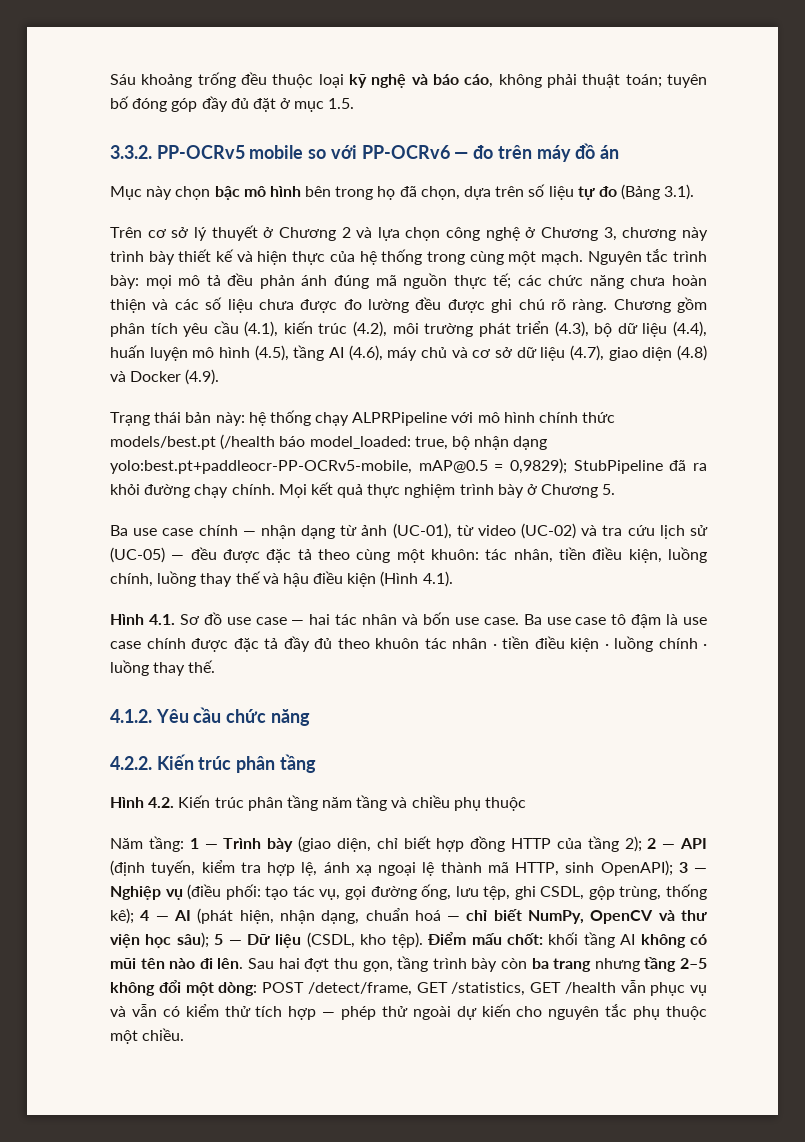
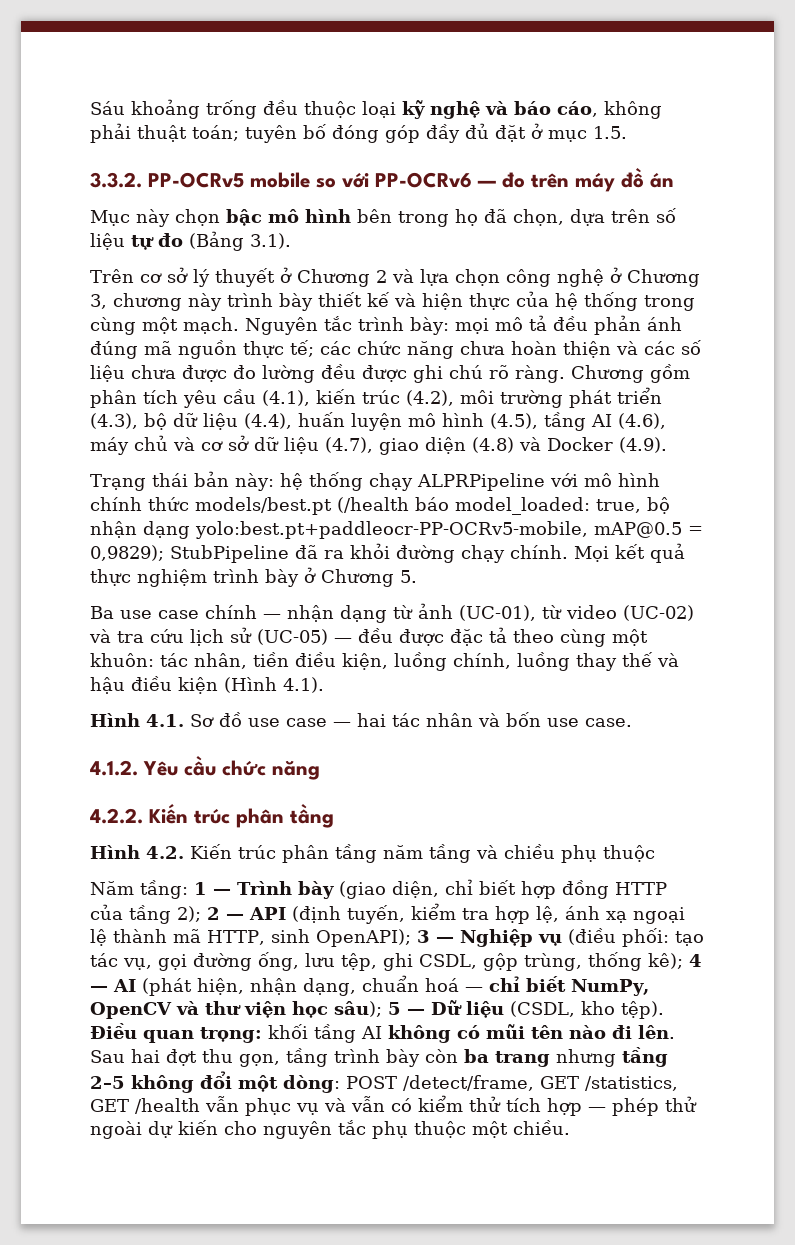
[523,614,707,628] [110,636,707,652] [110,660,216,676] Ba use case tô đậm là use case chính được đặc tả đầy đủ theo khuôn tác nhân · tiền điều kiện · luồng chính · luồng thay thế. -> (632, 722) none
[427,932,543,945] Điểm mấu chốt: -> [90,1023,262,1043] Điều quan trọng:

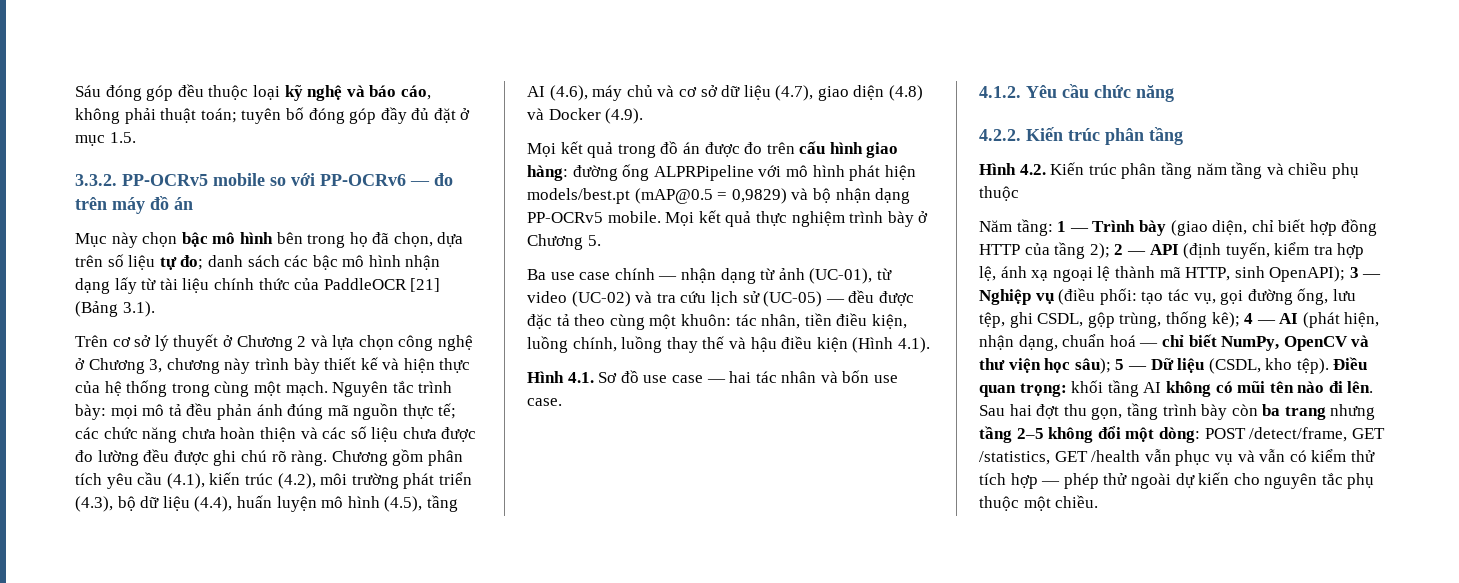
[131,99,257,119] khoảng trống -> [105,85,174,101] đóng góp
[158,233,183,247] đo -> [180,255,441,270] [75,277,441,294] đo; danh sách các bậc mô hình nhận dạng lấy từ tài liệu chính thức của PaddleOCR [21]
[90,471,660,491] [90,497,670,515] [90,521,703,539] [90,543,568,563] Trạng thái bản này: hệ thống chạy ALPRPipeline với mô hình chính thức models/best.pt (/health báo model_loaded: true, bộ nhận dạng yolo:best.pt+paddleocr-PP-OCRv5-mobile, mAP@0.5 = 0,9829); StubPipeline đã ra khỏi đường chạy chính. -> [527,141,899,158] [527,164,916,181] [527,188,911,204] [527,211,661,223] Mọi kết quả trong đồ án được đo trên cấu hình giao hàng: đường ống ALPRPipeline với mô hình phát hiện models/best.pt (mAP@0.5 = 0,9829) và bộ nhận dạng PP-OCRv5 mobile.

